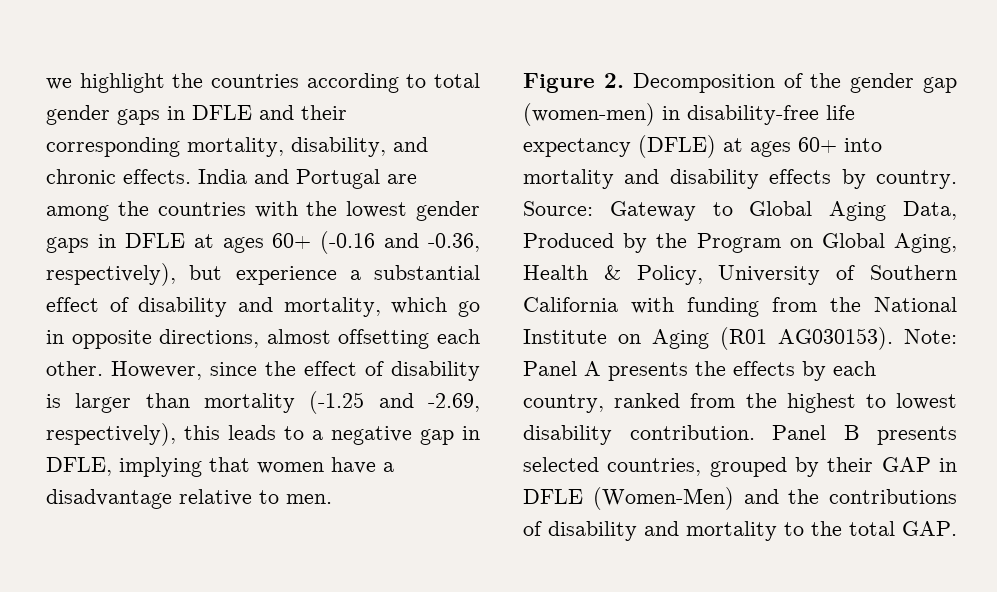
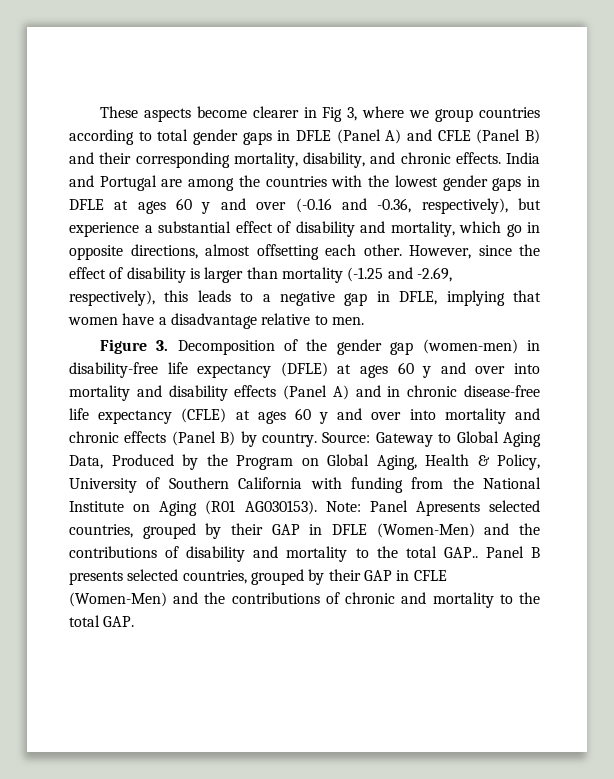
[46,73,204,93] we highlight the -> [99,106,474,122] These aspects become clearer in Fig 3, where we group
(252, 112) none -> [336,129,540,144] (Panel A) and CFLE (Panel B)
[272,233,312,249] 60+ -> [176,198,287,214] 60 y and over
[603,73,624,88] 2. -> [156,340,169,351] 3.
[798,137,837,153] 60+ -> [397,362,506,378] 60 y and over
(832, 176) none -> [283,385,540,400] [69,408,540,424] [69,431,236,446] (Panel A) and in chronic disease-free life expectancy (CFLE) at ages 60 y and over into mortality and chronic effects (Panel B)
[584,361,876,381] [523,393,957,413] [523,425,957,445] A presents the effects by each country, ranked from the highest to lowest disability contribution. Panel B presents -> [415,501,480,516] Apresents
(895, 528) none -> [443,546,541,558] [69,569,447,585] [69,592,540,608] [69,615,100,627] GAP.. Panel B presents selected countries, grouped by their GAP in CFLE (Women-Men) and the contributions of chronic and mortality to the total

